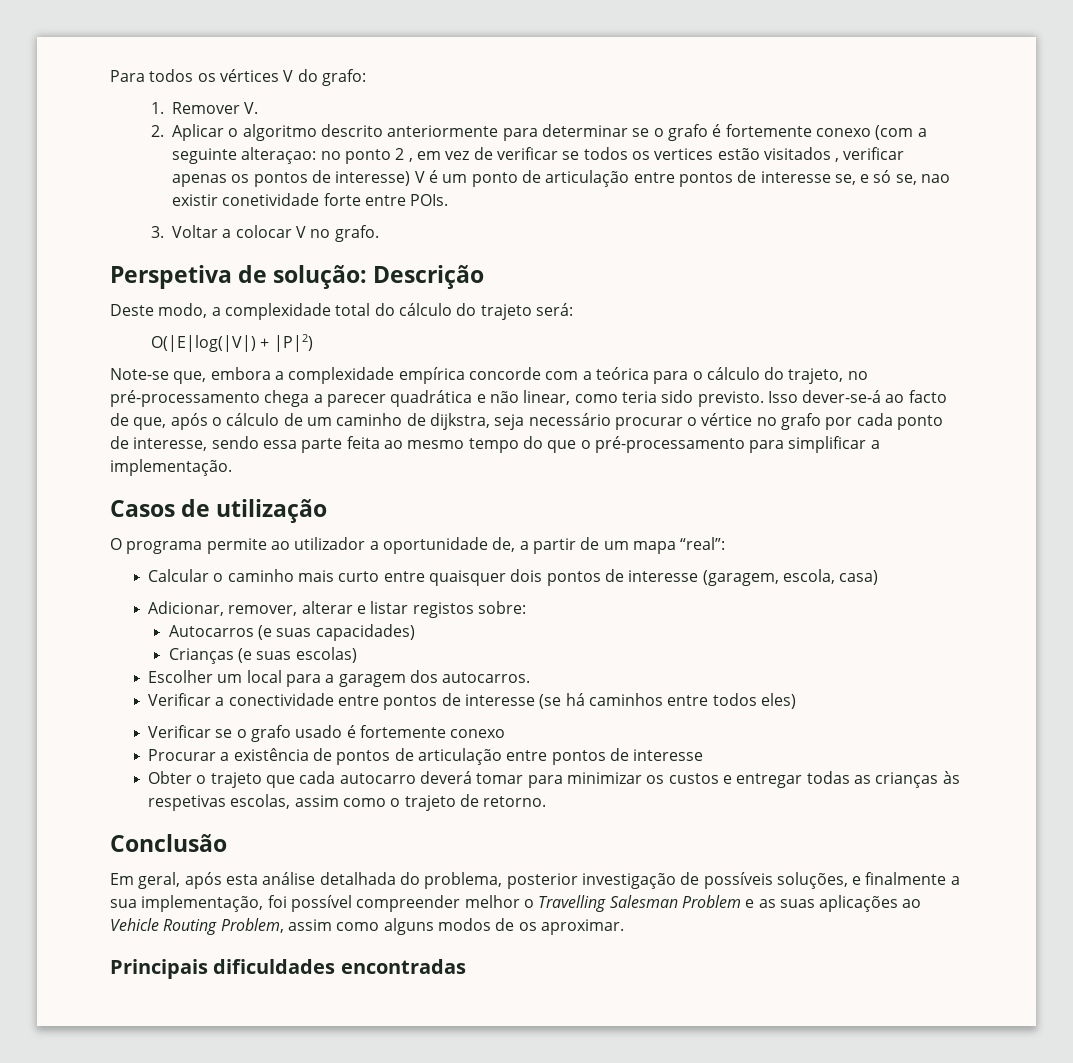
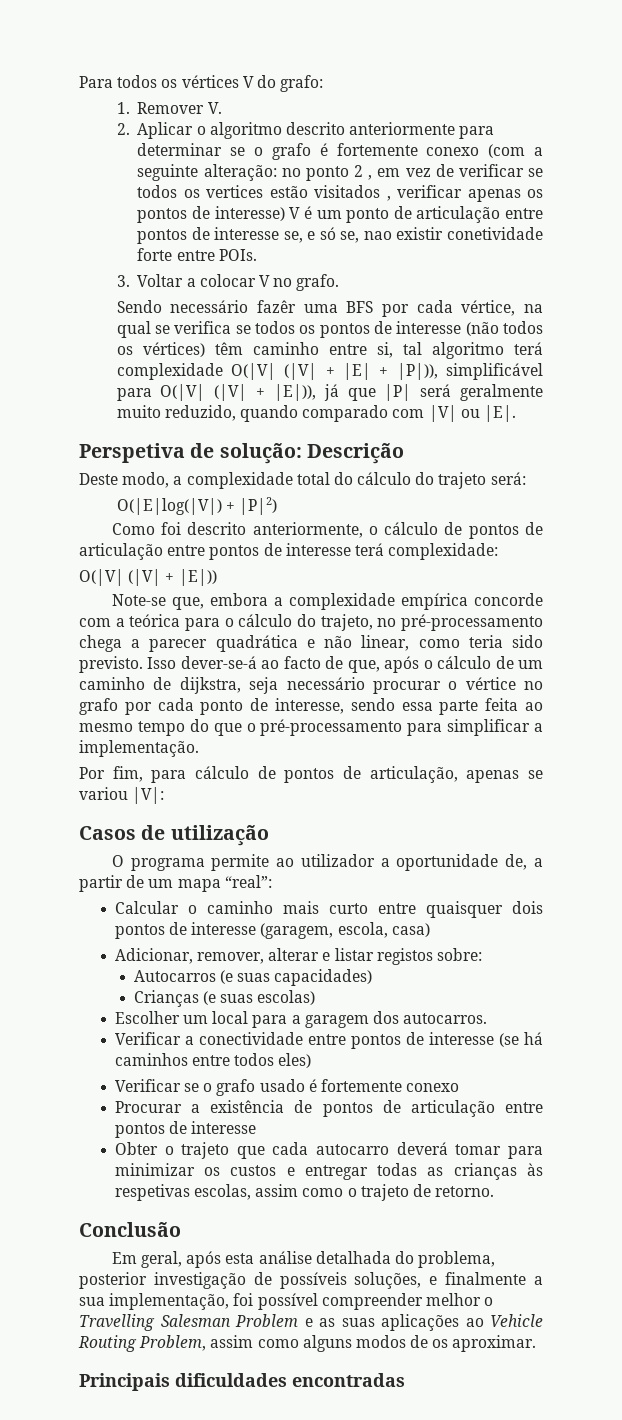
[241,147,317,164] alteraçao: -> [203,164,277,181] alteração:
(379, 233) none -> [116,300,543,317] [116,321,543,338] [116,342,543,359] [116,363,543,380] [116,384,543,401] [116,405,516,422] // Sendo necessário fazêr uma BFS por cada vértice, na qual se verifica se todos os pontos de interesse (não todos os vértices) têm caminho entre si, tal algoritmo terá complexidade O(|V| (|V| + |E| + |P|)), simplificável para O(|V| (|V| + |E|)), já que |P| será geralmente muito reduzido, quando comparado com |V| ou |E|.
(313, 343) none -> [111,522,543,539] [79,543,499,560] [79,569,217,586] // Como foi descrito anteriormente, o cálculo de pontos de articulação entre pontos de interesse terá complexidade: // O(|V| (|V| + |E|))
(232, 467) none -> [79,766,543,783] [79,787,165,804] // Por fim, para cálculo de pontos de articulação, apenas se variou |V|:

